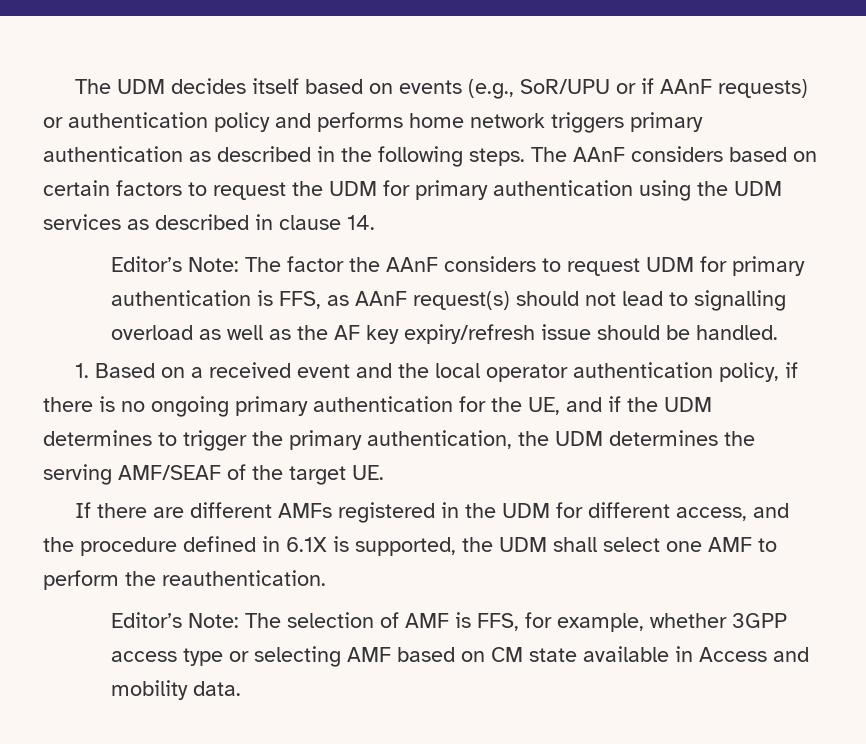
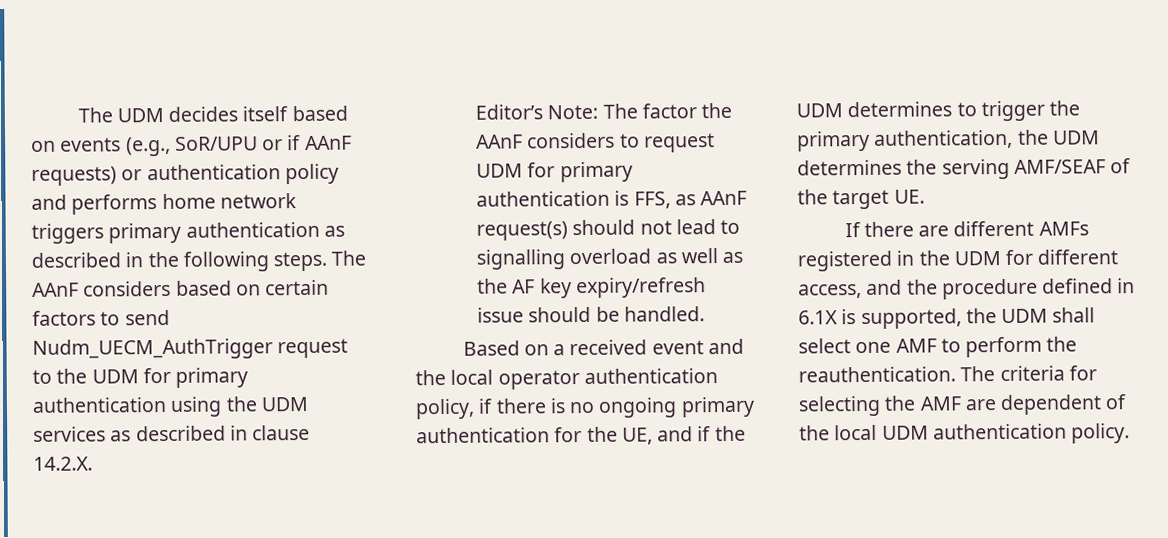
[213,182,286,200] request -> [124,309,170,326] [32,338,349,360] [32,369,52,384] send Nudm_UECM_AuthTrigger request to
[347,215,375,230] 14. -> [33,456,93,471] 14.2.X.
[74,363,89,378] 1. -> (705, 314) none
[111,612,788,632] [111,646,810,667] [111,680,242,700] // Editor’s Note: The selection of AMF is FFS, for example, whether 3GPP access type or selecting AMF based on CM state available in Access and mobility data. -> [960,365,1097,382] [798,394,1128,417] [799,423,1131,444] The criteria for selecting the AMF are dependent of the local UDM authentication policy.

